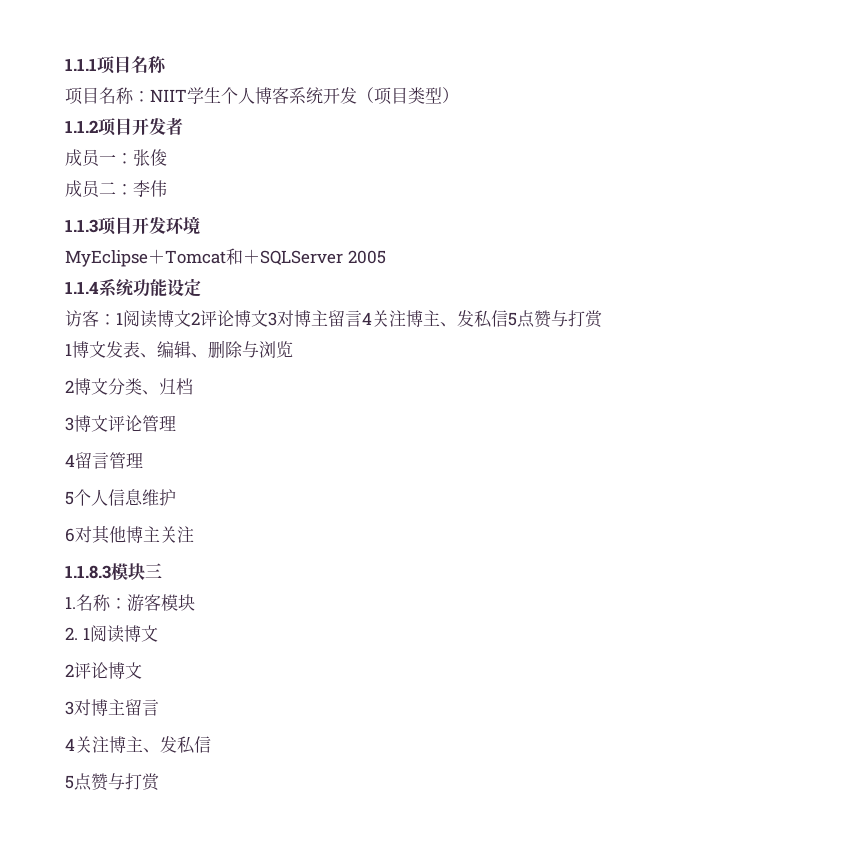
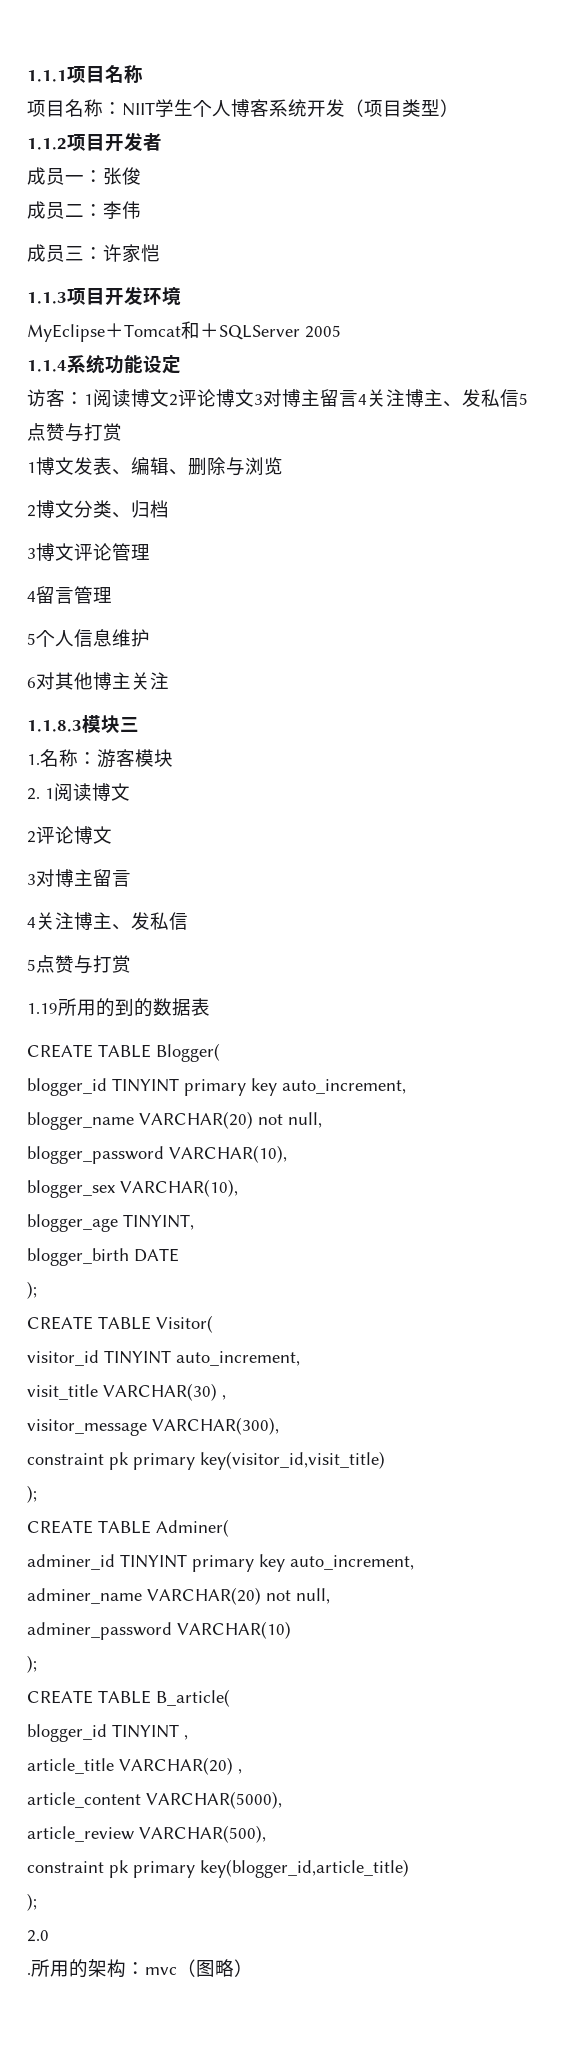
(167, 188) none -> [27,244,160,263] // 成员三：许家恺
(160, 782) none -> [27,998,210,1017] [27,1043,220,1062] [27,1078,406,1096] [27,1111,322,1130] [27,1145,287,1164] [27,1179,238,1198] [27,1214,194,1232] [27,1248,179,1266] [27,1281,37,1299] [27,1315,213,1333] [27,1350,300,1366] [27,1383,226,1401] [27,1417,279,1436] [27,1451,385,1470] [27,1485,37,1503] [27,1519,229,1537] [27,1554,414,1572] [27,1587,330,1605] [27,1621,291,1640] [27,1655,37,1673] [27,1689,230,1707] [27,1724,188,1742] [27,1757,242,1775] [27,1791,282,1809] [27,1825,266,1843] [27,1859,409,1878] [27,1893,37,1911] [27,1930,49,1942] [27,1959,253,1978] // 1.19所用的到的数据表 // CREATE TABLE Blogger( // blogger_id TINYINT primary key auto_increment, // blogger_name VARCHAR(20) not null, // blogger_password VARCHAR(10), // blogger_sex VARCHAR(10), // blogger_age TINYINT, // blogger_birth DATE // ); // CREATE TABLE Visitor( // visitor_id TINYINT auto_increment, // visit_title VARCHAR(30) , // visitor_message VARCHAR(300), // constraint pk primary key(visitor_id,visit_title) // ); // CREATE TABLE Adminer( // adminer_id TINYINT primary key auto_increment, // adminer_name VARCHAR(20) not null, // adminer_password VARCHAR(10) // ); // CREATE TABLE B_article( // blogger_id TINYINT , // article_title VARCHAR(20) , // article_content VARCHAR(5000), // article_review VARCHAR(500), // constraint pk primary key(blogger_id,article_title) // ); // 2.0 // .所用的架构：mvc（图略）

